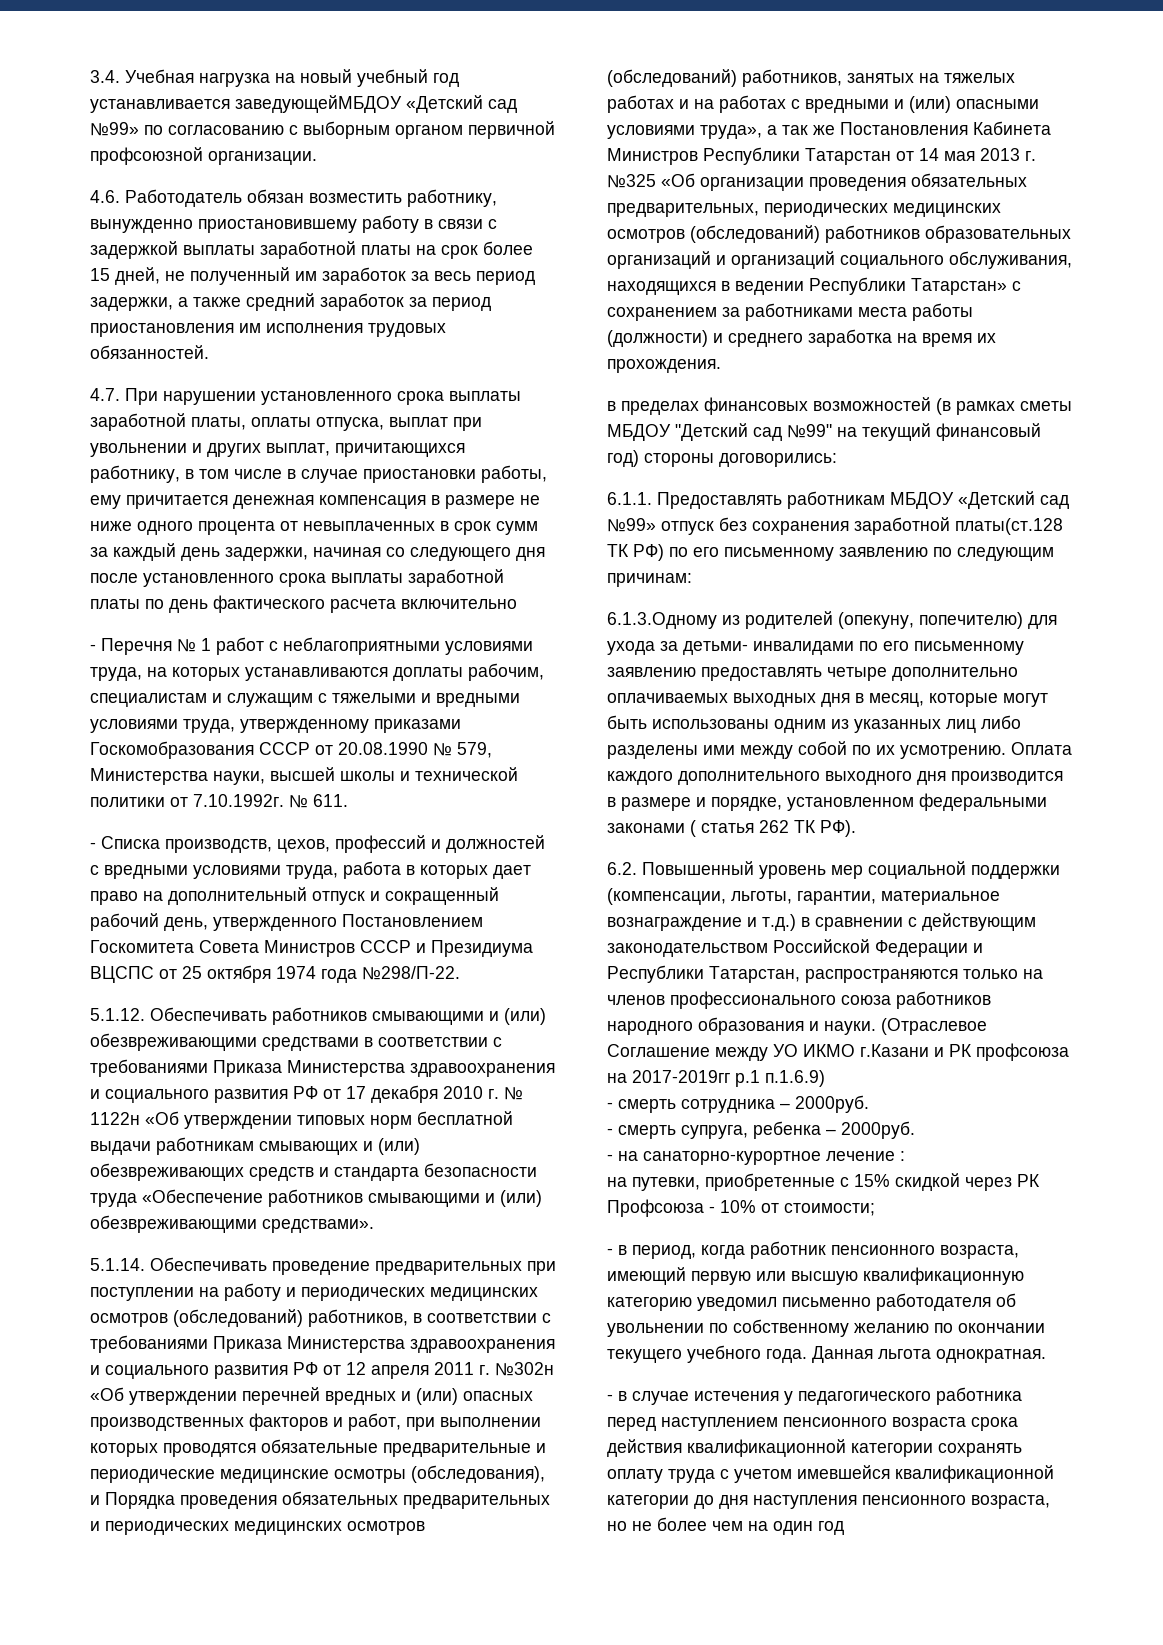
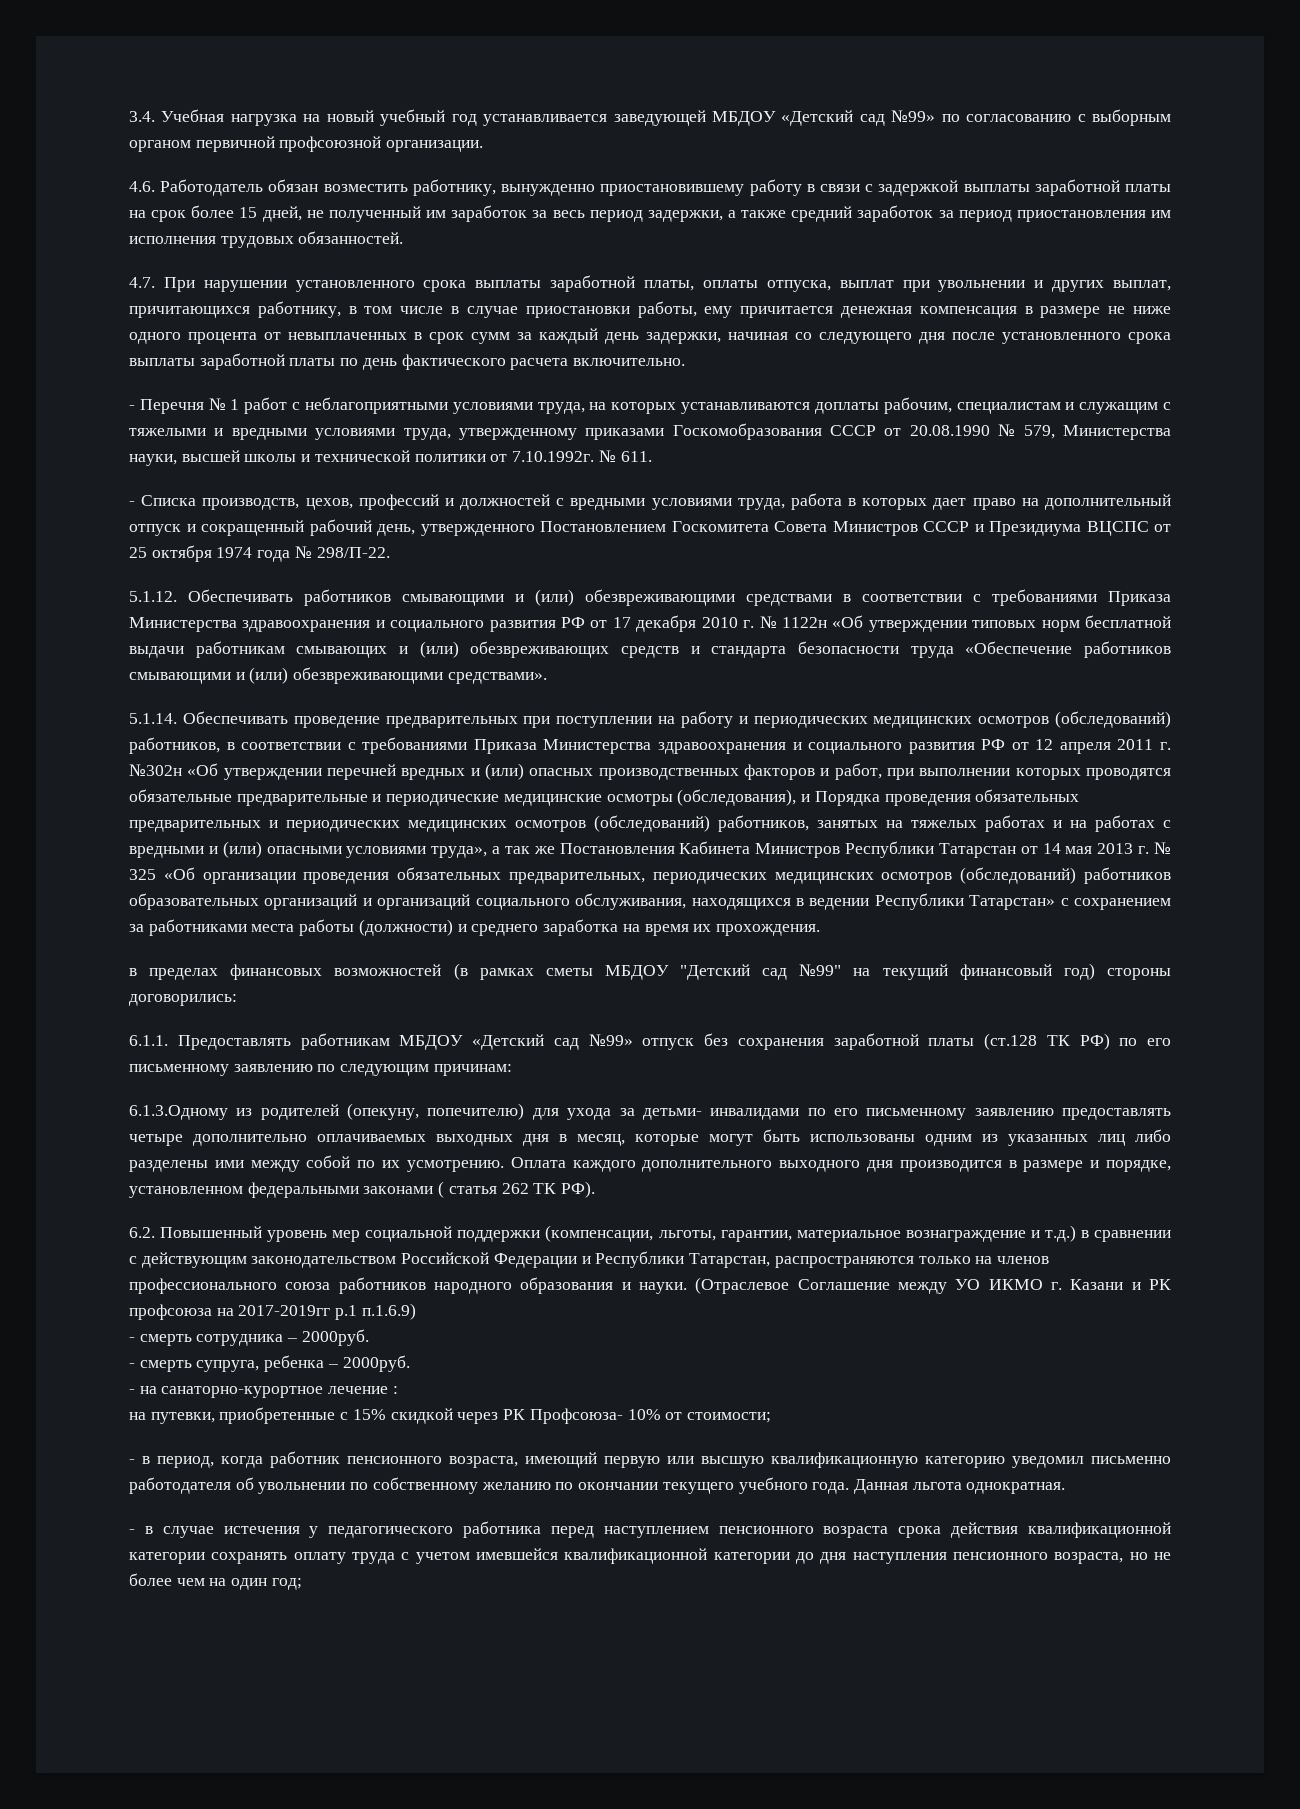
[235,95,402,113] заведующейМБДОУ -> [613,110,776,126] заведующей МБДОУ
[401,599,517,609] включительно -> [573,358,686,366] включительно.
[362,966,460,980] №298/П-22. -> [294,546,390,558] № 298/П-22.
[607,174,656,188] №325 -> [1154,842,1172,854] [129,869,156,880] № 325
[955,518,1063,535] платы(ст.128 -> [928,1033,1037,1050] платы (ст.128
[860,1044,929,1057] г.Казани -> [1051,1279,1124,1290] г. Казани
[607,1199,715,1217] Профсоюза - -> [529,1408,623,1424] Профсоюза-
[818,1521,844,1535] год -> [271,1578,302,1590] год;

